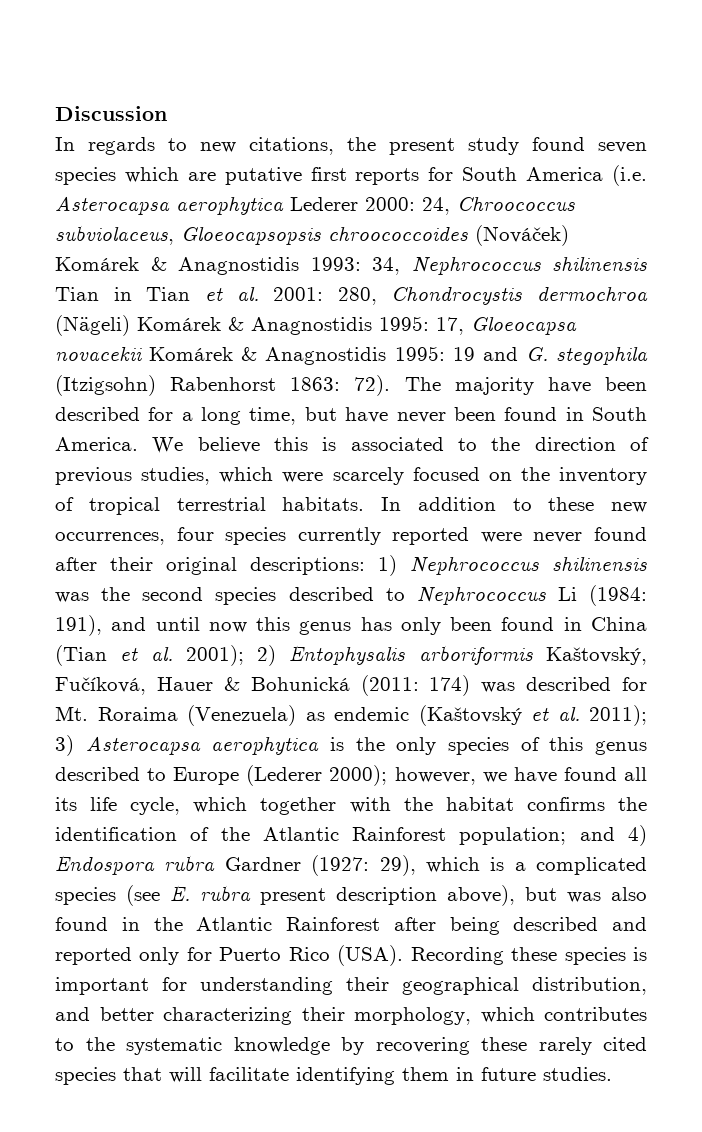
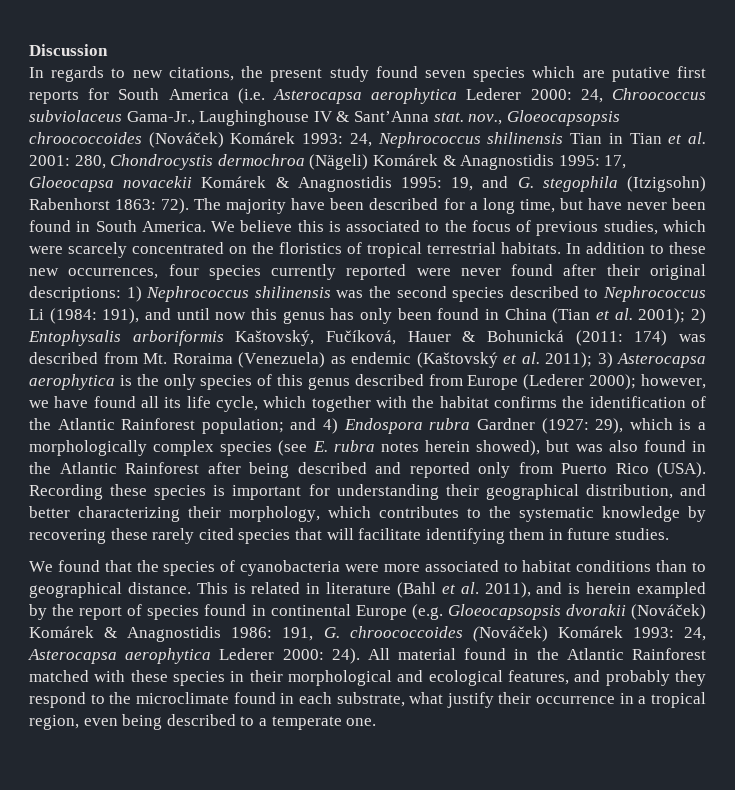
[55,225,569,246] [55,257,400,275] subviolaceus, Gloeocapsopsis chroococcoides (Nováček) Komárek & Anagnostidis 1993: 34, -> [29,110,620,126] [29,132,372,148] subviolaceus Gama-Jr., Laughinghouse IV & Sant’Anna stat. nov., Gloeocapsopsis chroococcoides (Nováček) Komárek 1993: 24,
[452,347,475,361] 19 -> [451,177,474,191] 19,
[534,437,616,451] direction -> [471,220,511,232] focus
[412,467,480,481] focused -> [132,242,224,254] concentrated
[559,467,647,485] inventory -> [279,242,342,254] floristics
[622,677,647,691] for -> [103,352,138,364] from
[147,768,167,781] to -> [428,374,463,386] from
[536,857,647,875] complicated -> [29,440,215,456] morphologically complex
[260,885,515,906] present description above), -> [380,440,541,456] notes herein showed),
[186,947,212,961] for -> [518,462,553,474] from
(612, 1074) none -> [29,560,706,576] [29,582,706,598] [29,604,706,620] [29,626,707,642] [28,648,706,664] [29,670,707,686] [29,692,706,708] [29,714,377,730] // We found that the species of cyanobacteria were more associated to habitat conditions than to geographical distance. This is related in literature (Bahl et al. 2011), and is herein exampled by the report of species found in continental Europe (e.g. Gloeocapsopsis dvorakii (Nováček) Komárek & Anagnostidis 1986: 191, G. chroococcoides (Nováček) Komárek 1993: 24, Asterocapsa aerophytica Lederer 2000: 24). All material found in the Atlantic Rainforest matched with these species in their morphological and ecological features, and probably they respond to the microclimate found in each substrate, what justify their occurrence in a tropical region, even being described to a temperate one.

